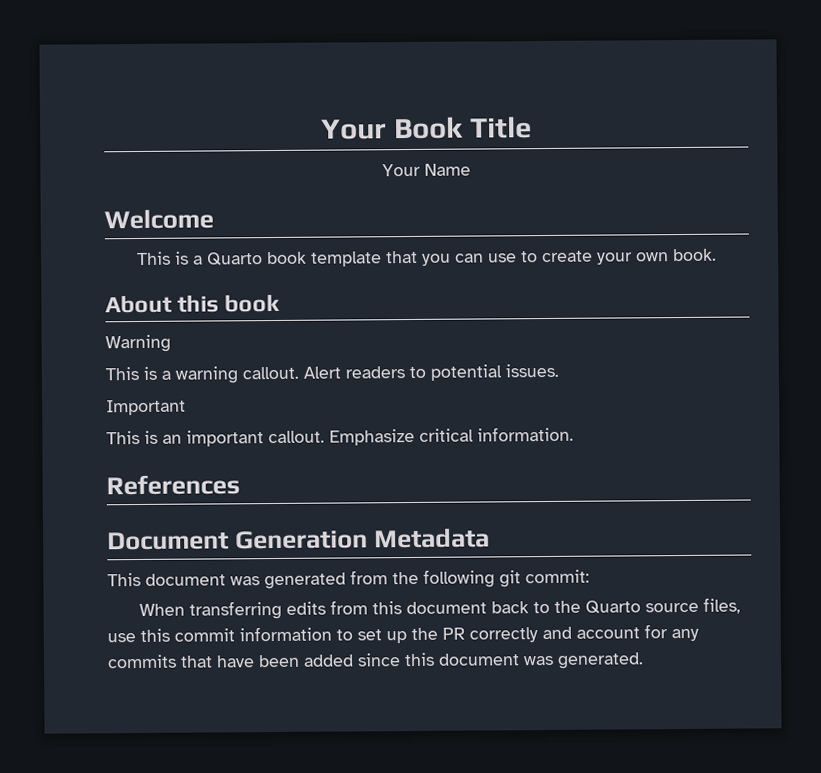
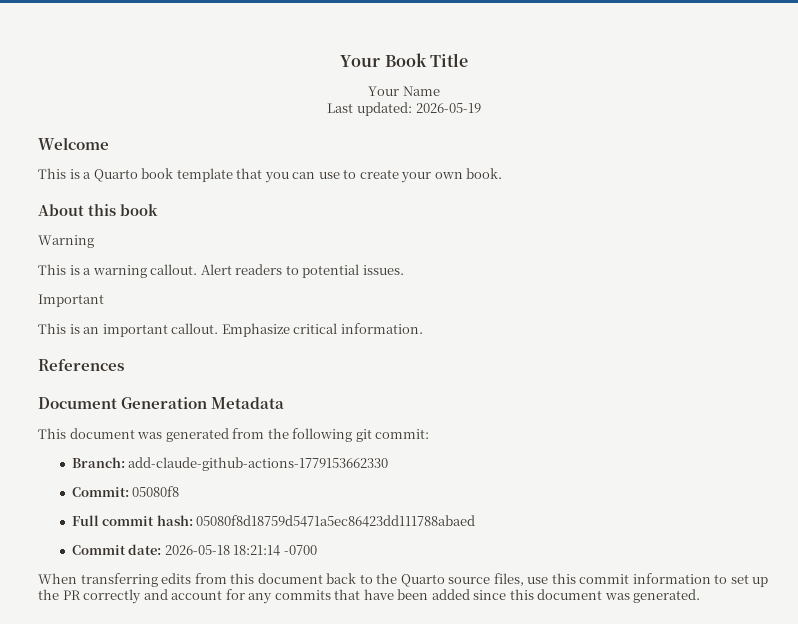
(471, 169) none -> [327,102,481,116] // Last updated: 2026-05-19
(590, 576) none -> [71,457,389,471] [71,486,180,497] [71,515,476,527] [71,544,317,556] // Branch: add-claude-github-actions-1779153662330 // Commit: 05080f8 // Full commit hash: 05080f8d18759d5471a5ec86423dd111788abaed // Commit date: 2026-05-18 18:21:14 -0700

